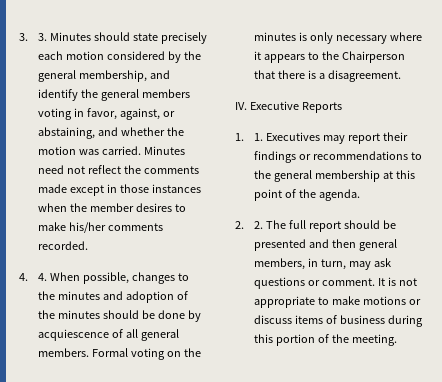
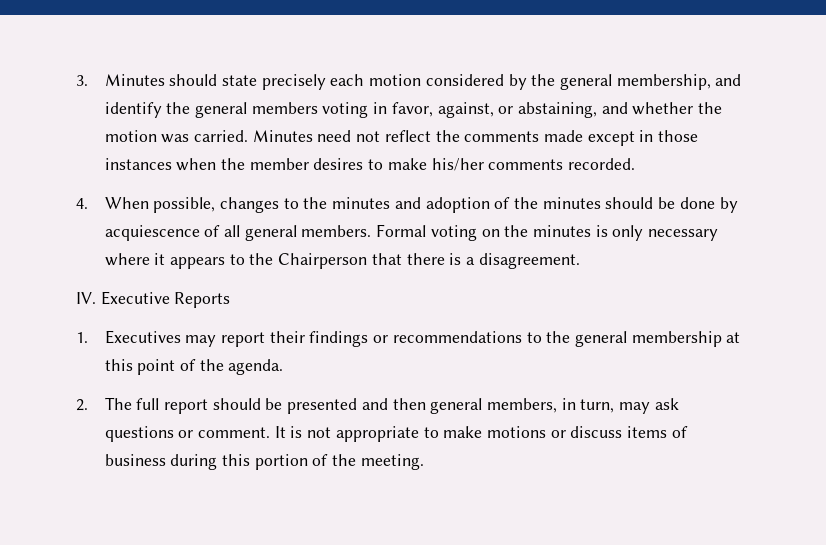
[19,33,47,41] 3. 3. -> [76,75,88,86] 3.
[37,273,47,281] 4. -> (88, 203) none
[253,133,263,141] 1. -> (88, 337) none
[253,221,263,229] 2. -> (88, 405) none

